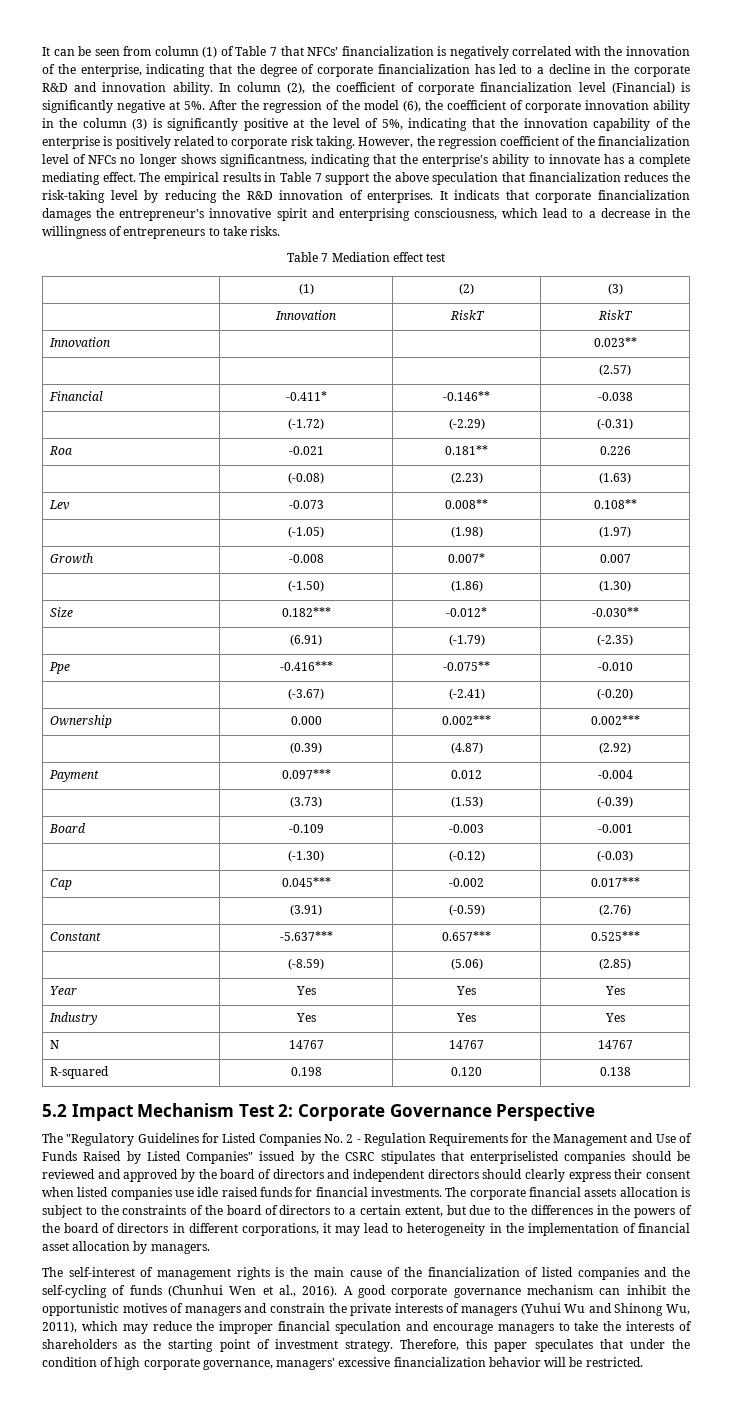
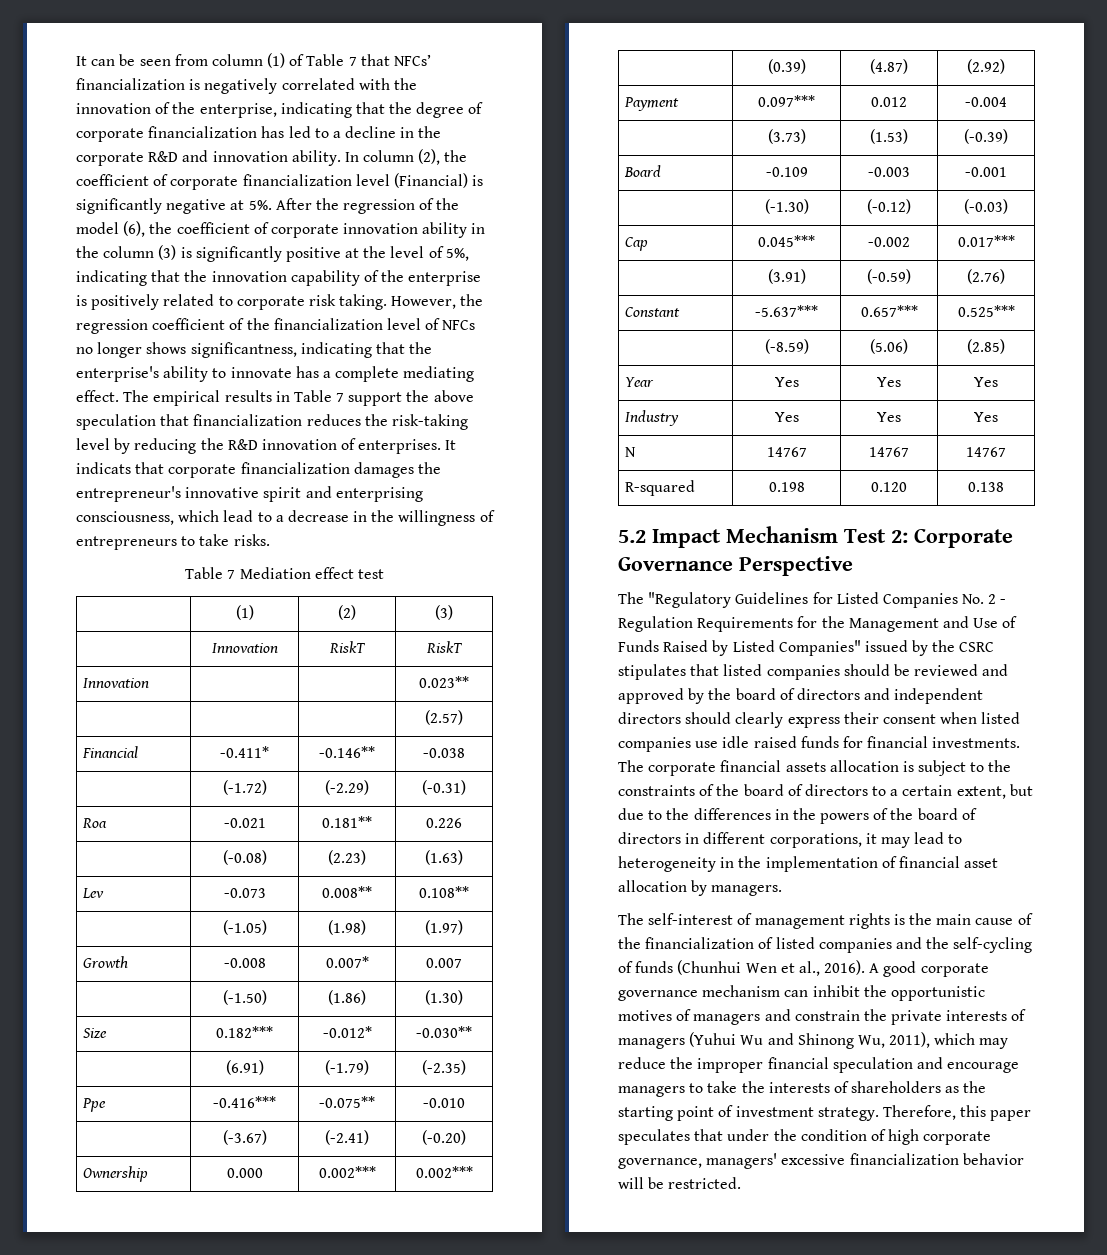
[470,1151,560,1164] enterpriselisted -> [723,664,763,676] listed

